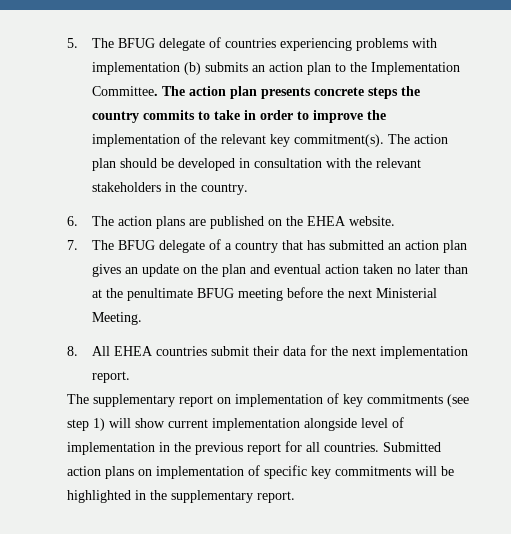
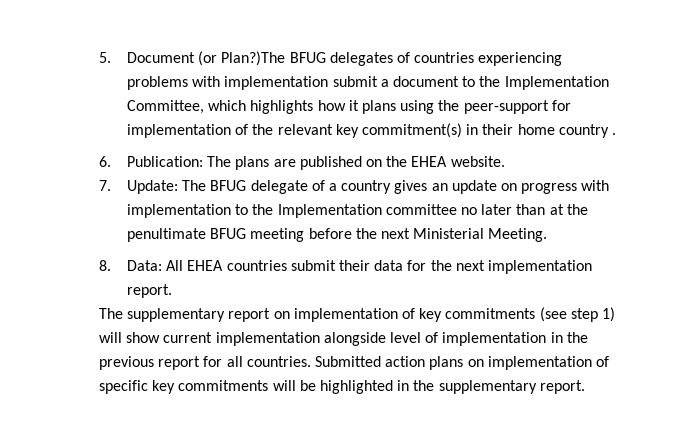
[92,38,206,51] The BFUG delegate -> [127,51,393,66] Document (or Plan?)The BFUG delegates
[184,62,461,75] [92,86,421,99] [92,110,387,123] (b) submits an action plan to the Implementation Committee. The action plan presents concrete steps the country commits to take in order to improve the -> [332,76,609,90] [127,100,571,114] submit a document to the Implementation Committee, which highlights how it plans using the peer-support for
[294,134,449,147] [92,158,422,171] [92,182,249,195] commitment(s). The action plan should be developed in consultation with the relevant stakeholders in the country. -> [361,123,616,138] commitment(s) in their home country .
[92,216,153,226] The action -> [127,156,232,167] Publication: The
(78, 245) none -> [127,180,179,194] Update:
[282,240,468,253] [92,264,394,277] that has submitted an action plan gives an update on the plan and eventual action taken -> [394,180,610,194] [127,204,457,218] gives an update on progress with implementation to the Implementation committee
(78, 351) none -> [127,260,163,271] Data:

